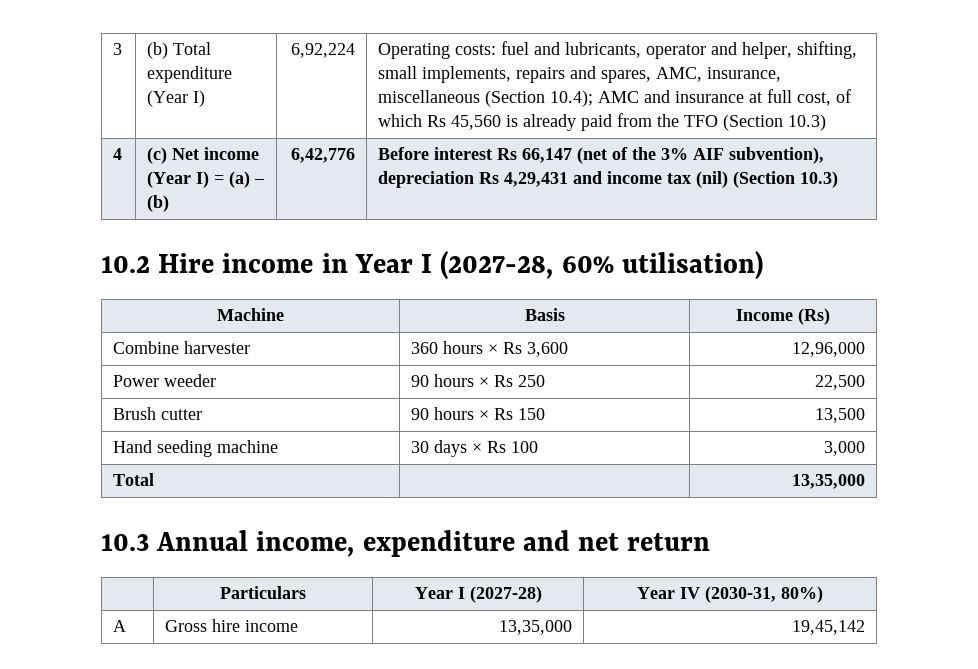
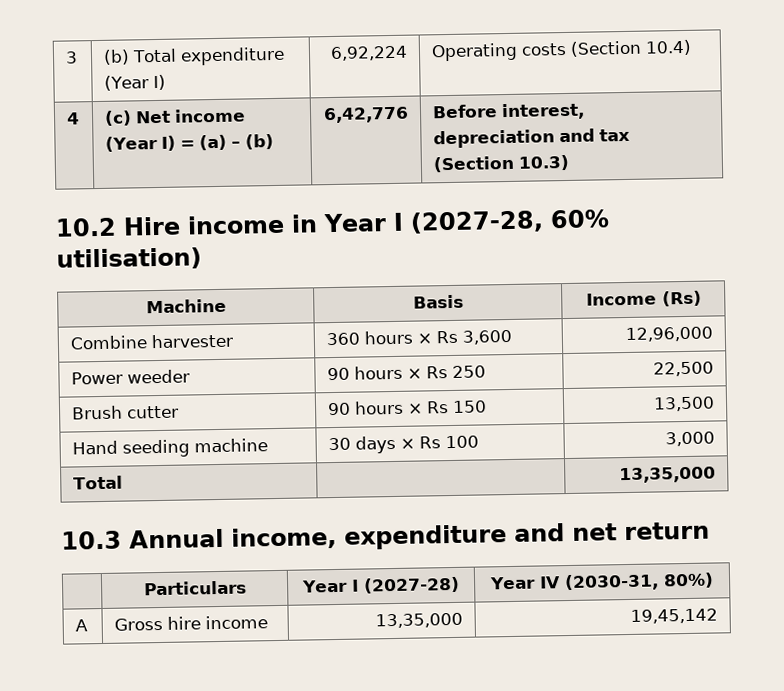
[455,41,858,59] [378,66,782,83] [378,89,852,107] [378,113,827,131] costs: fuel and lubricants, operator and helper, shifting, small implements, repairs and spares, AMC, insurance, miscellaneous (Section 10.4); AMC and insurance at full cost, of which Rs 45,560 is already paid from the TFO (Section 10.3) -> [520,39,692,57] costs (Section 10.4)
[434,147,825,164] [378,171,729,188] interest Rs 66,147 (net of the 3% AIF subvention), depreciation Rs 4,29,431 and income tax (nil) -> [500,102,585,121] [432,128,630,149] interest, depreciation and tax

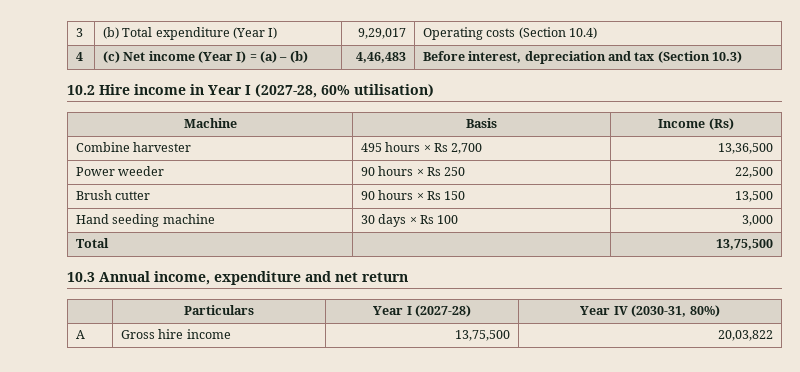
[330,45,409,61] 6,92,224 -> [358,28,407,39] 9,29,017
[323,106,410,124] 6,42,776 -> [356,52,407,63] 4,46,483
[325,329,512,346] [625,326,714,342] 360 hours × Rs 3,600 | 12,96,000 -> [360,142,483,154] [718,143,774,154] 495 hours × Rs 2,700 | 13,36,500
[619,466,717,484] 13,35,000 -> [716,239,774,250] 13,75,500
[375,612,464,629] [630,608,719,624] 13,35,000 | 19,45,142 -> [455,330,511,341] [718,330,774,341] 13,75,500 | 20,03,822

